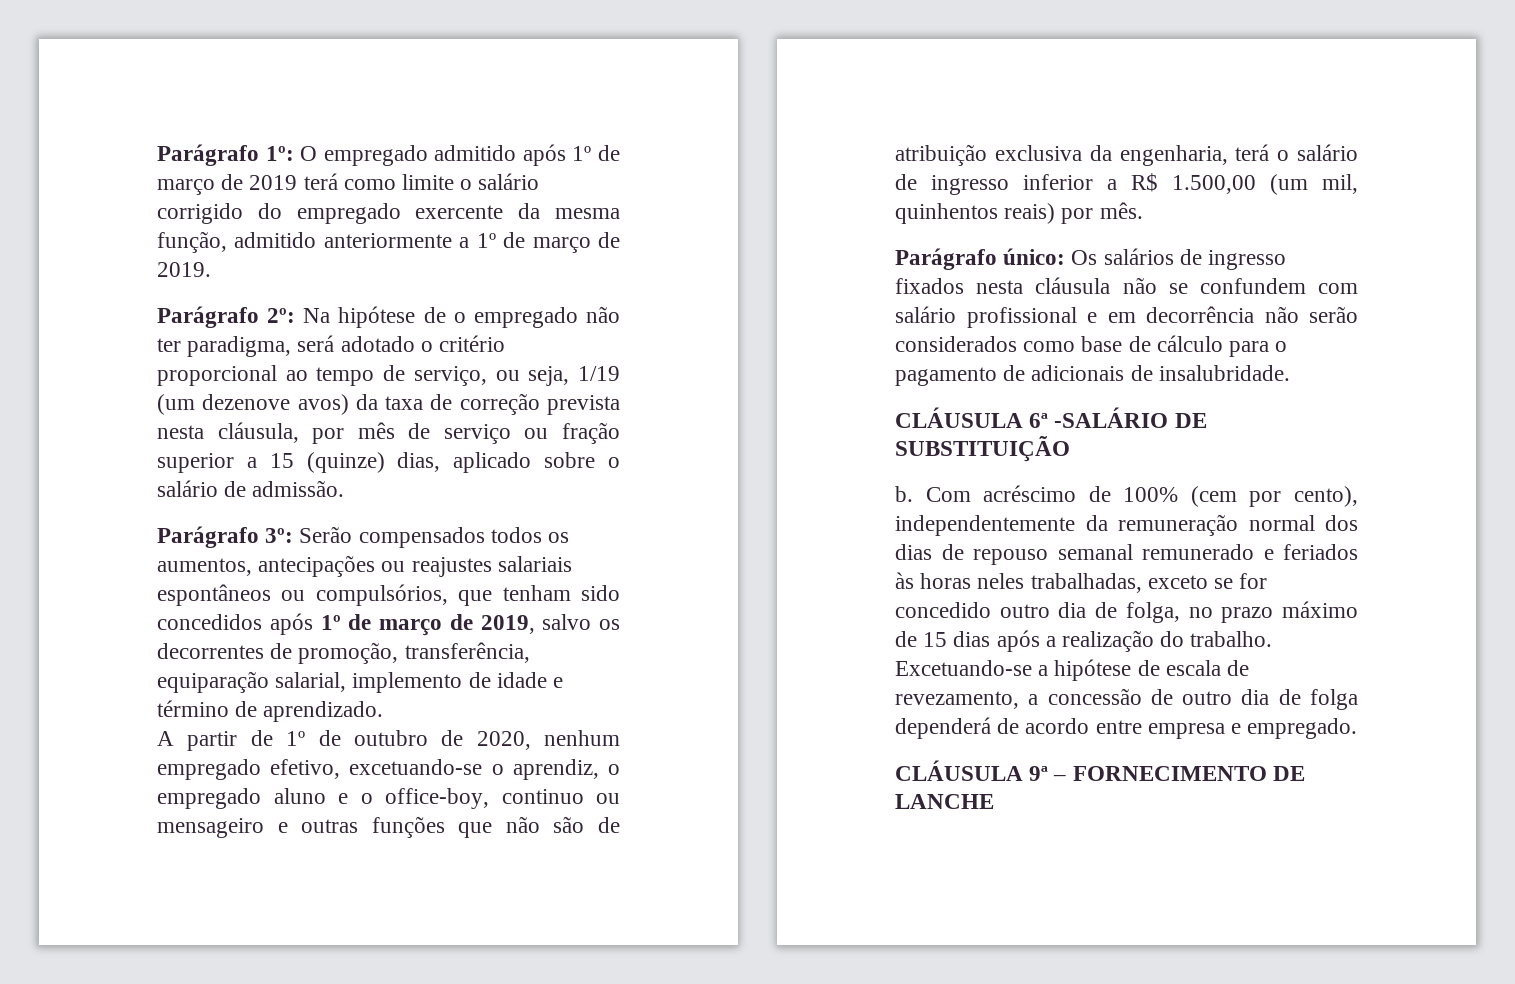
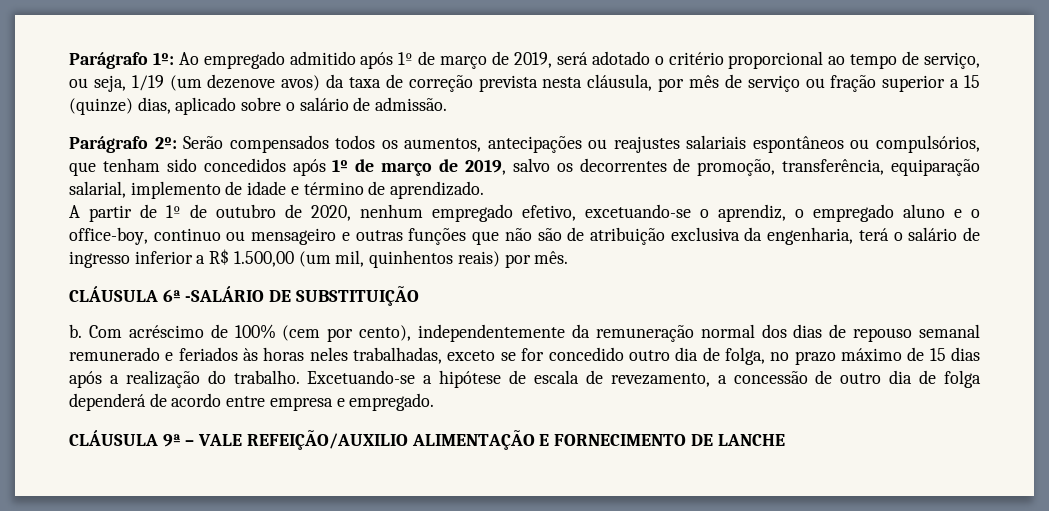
[300,146,318,161] O -> [178,52,199,65] Ao
[249,173,540,190] [157,203,620,224] [157,231,621,253] [157,262,211,277] [157,306,621,328] [157,336,292,357] 2019 terá como limite o salário corrigido do empregado exercente da mesma função, admitido anteriormente a 1º de março de 2019. // Parágrafo 2º: Na hipótese de o empregado não ter paradigma, -> [513,52,552,68] 2019,
[265,528,294,543] 3º: -> [154,137,177,149] 2º:
[895,248,1287,270] [895,277,1358,294] [895,306,1358,328] [895,335,1288,357] [895,365,1290,386] // Parágrafo único: Os salários de ingresso fixados nesta cláusula não se confundem com salário profissional e em decorrência não serão considerados como base de cálculo para o pagamento de adicionais de insalubridade. -> (569, 257) none
(1067, 778) none -> [198,430,550,450] VALE REFEIÇÃO/AUXILIO ALIMENTAÇÃO E

